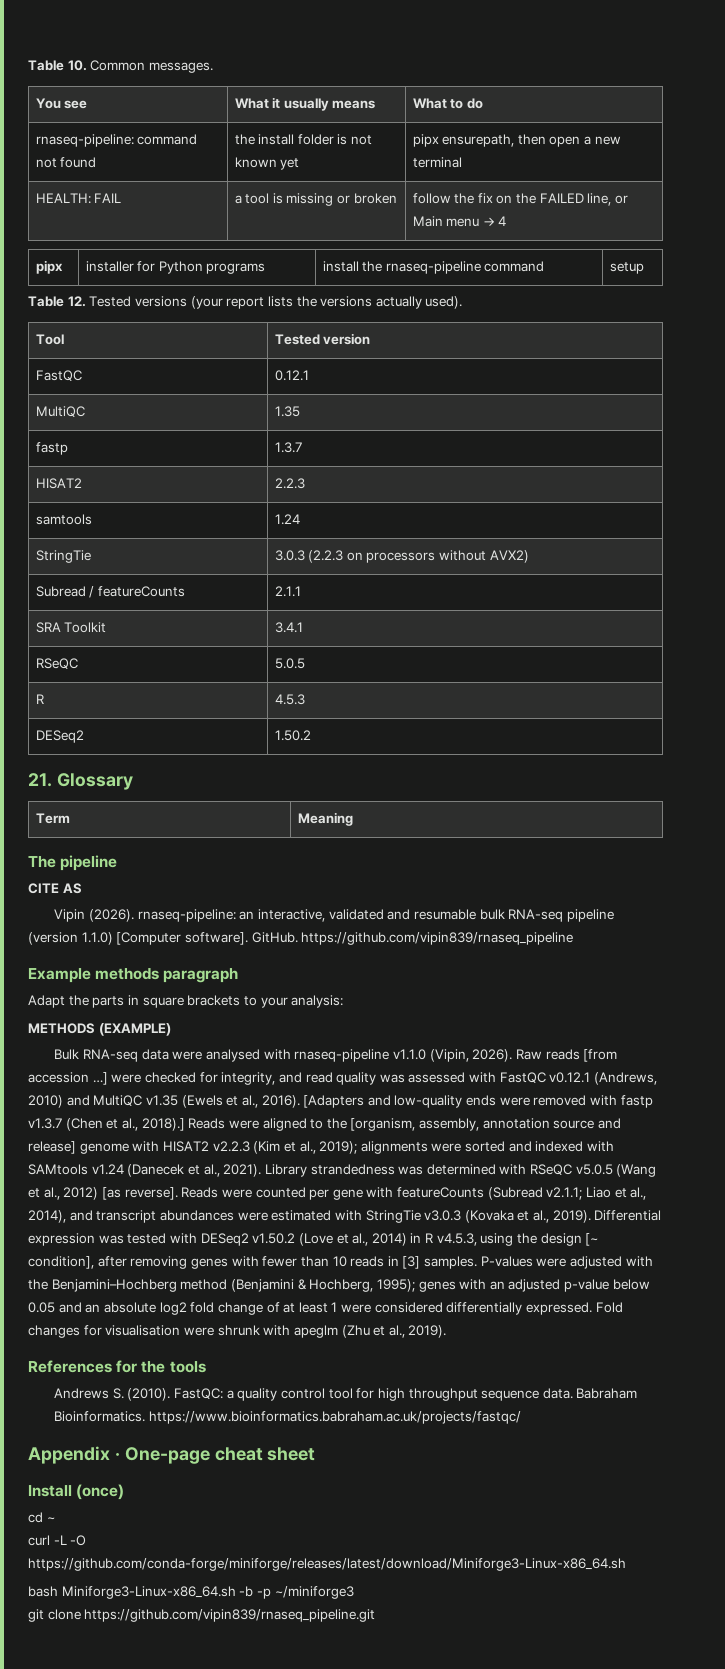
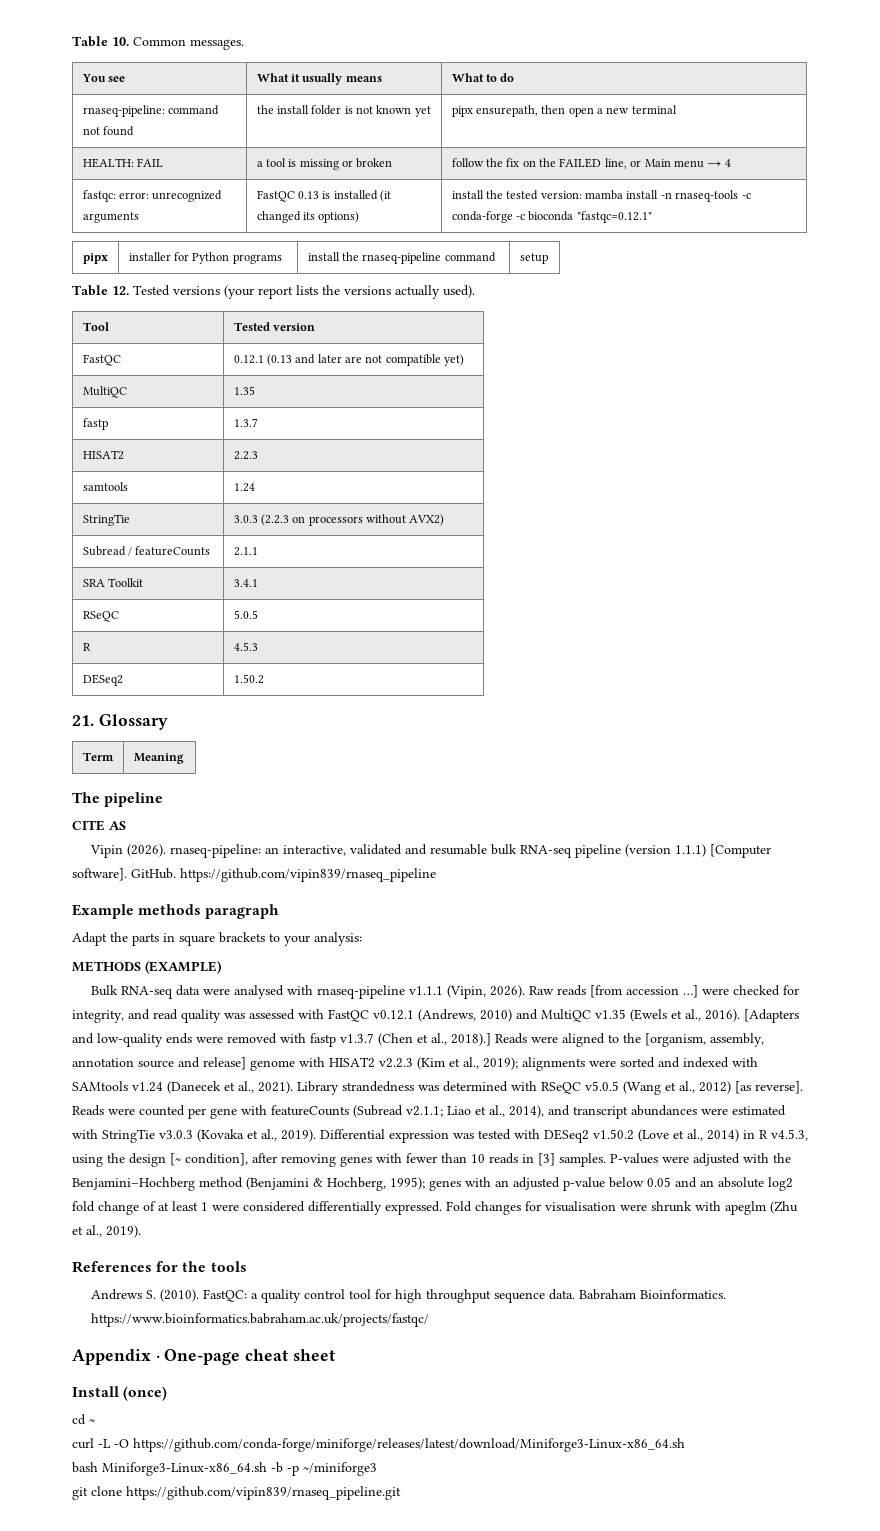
(507, 221) none -> [82,190,223,202] [82,212,139,223] [256,190,391,202] [256,211,360,223] [451,190,751,202] [451,211,652,223] // fastqc: error: unrecognized arguments | FastQC 0.13 is installed (it changed its options) | install the tested version: mamba install -n rnaseq-tools -c conda-forge -c bioconda "fastqc=0.12.1"
(309, 375) none -> [266,354,465,366] (0.13 and later are not compatible yet)
[81,932,113,945] 1.1.0) -> [675,844,707,857] 1.1.1)
[392,1049,426,1060] v1.1.0 -> [409,986,444,995] v1.1.1

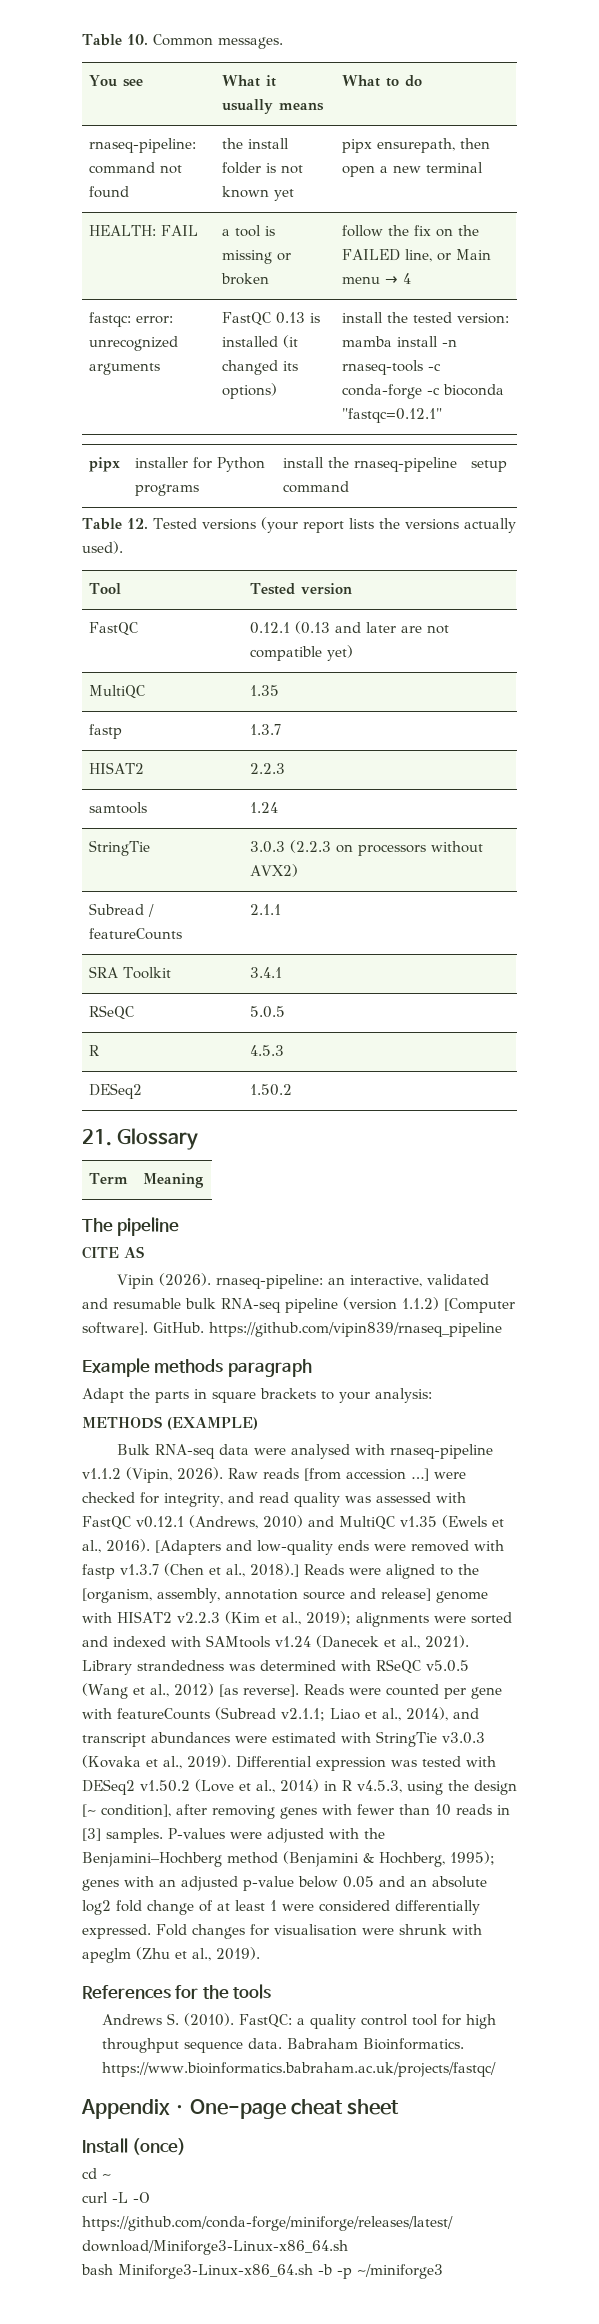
[675,844,707,857] 1.1.1) -> [402,1297,439,1310] 1.1.2)
[409,986,444,995] v1.1.1 -> [82,1468,121,1479] v1.1.2
[72,1486,401,1500] // git clone https://github.com/vipin839/rnaseq_pipeline.git -> (443, 2271) none

